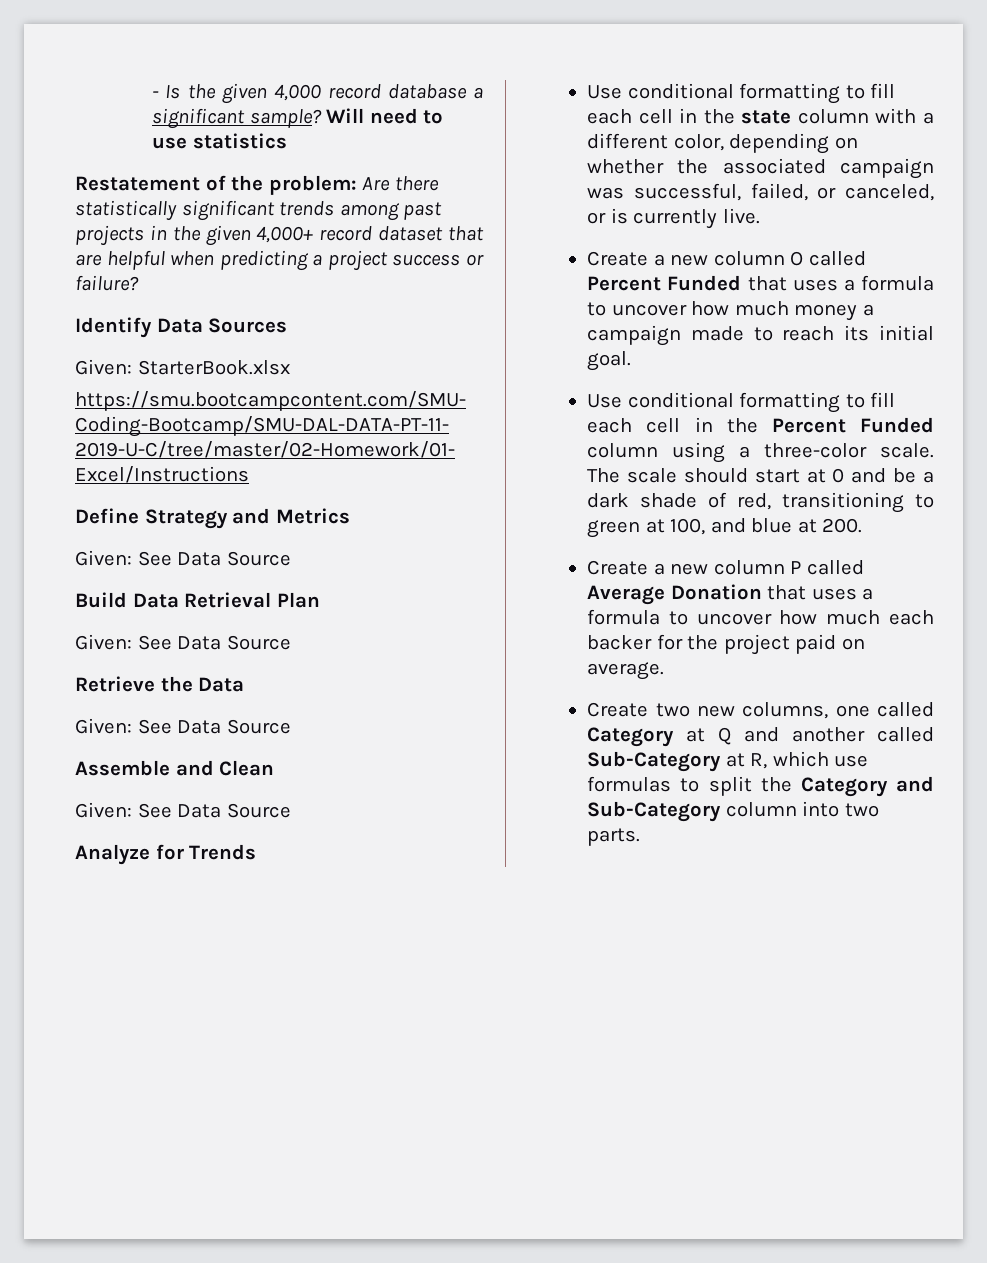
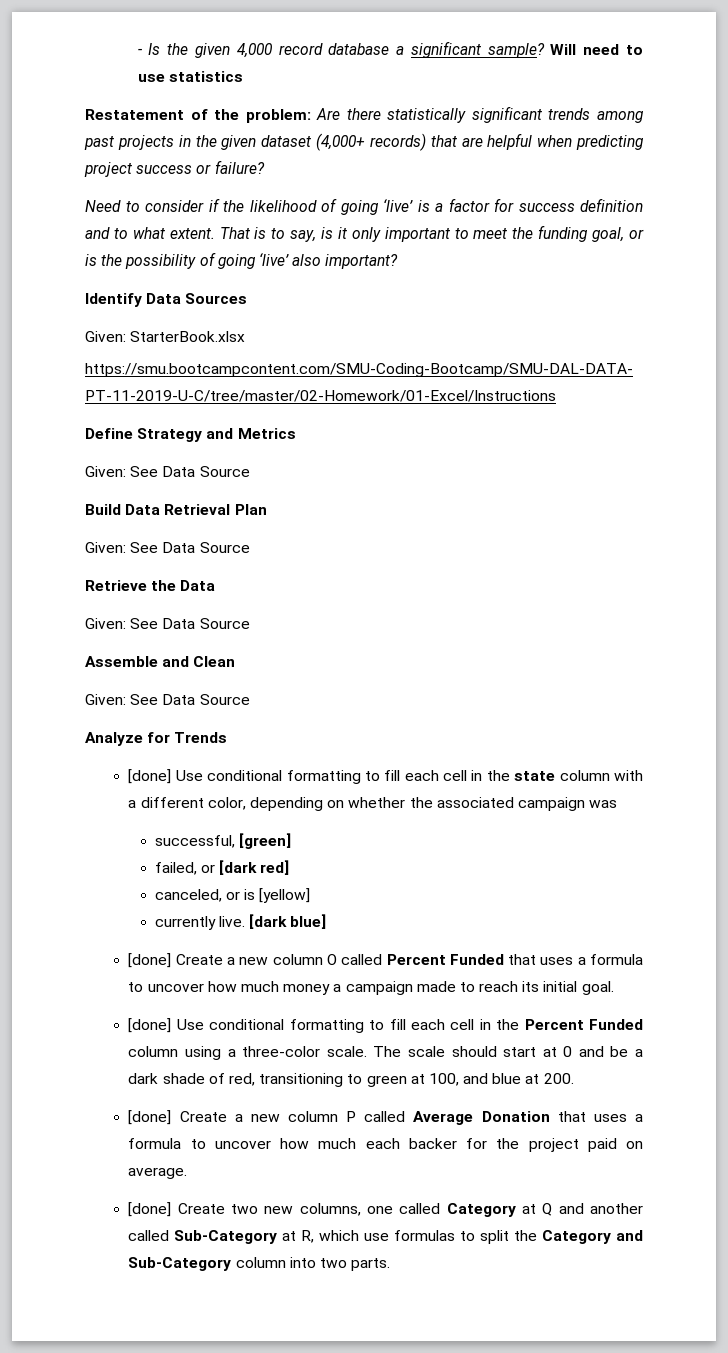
[256,226,444,243] 4,000+ record dataset -> [261,133,426,151] dataset (4,000+ records)
[312,254,323,266] a -> (644, 142) none
(139, 283) none -> [85,198,643,215] [85,225,644,242] [85,252,399,269] // Need to consider if the likelihood of going ‘live’ is a factor for success definition and to what extent. That is to say, is it only important to meet the funding goal, or is the possibility of going ‘live’ also important?
(257, 852) none -> [128,769,172,784] [done]
[633,183,837,201] successful, failed, or -> [154,833,291,849] [154,860,290,875] // successful, [green] // failed, or [dark red] //
(628, 216) none -> [259,888,311,903] [yellow] //
(760, 216) // -> [249,914,327,929] [128,953,172,968] [dark blue] // [done]
(632, 361) none -> [128,1018,172,1033] [done]
(863, 525) none -> [128,1110,172,1125] [done]
(665, 671) none -> [128,1202,172,1217] [done]

